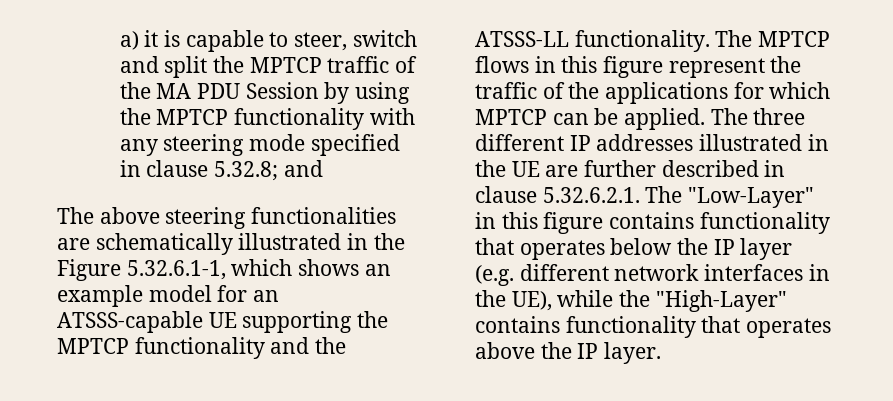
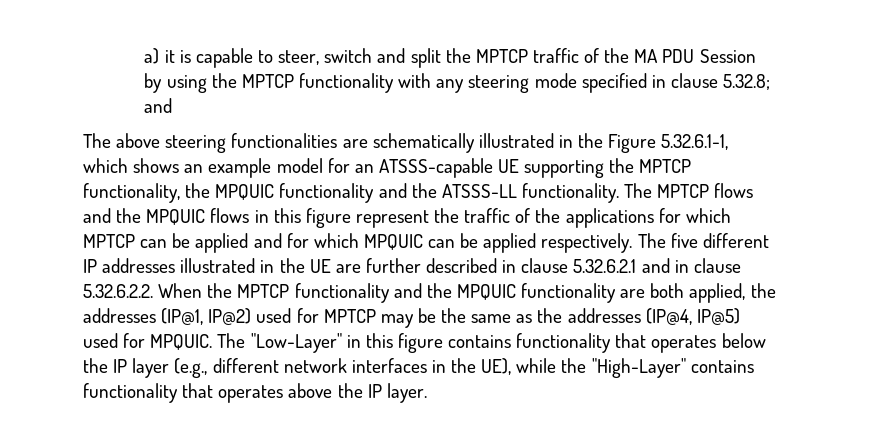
(129, 346) none -> [83,183,275,203] functionality, the MPQUIC
(529, 64) none -> [83,208,250,225] and the MPQUIC flows
[624,108,806,130] applied. The three -> [195,233,698,253] applied and for which MPQUIC can be applied respectively. The five
[542,187,640,203] 5.32.6.2.1. -> [573,258,741,273] [83,283,776,303] [83,308,740,328] [83,333,213,350] 5.32.6.2.1 and in clause 5.32.6.2.2. When the MPTCP functionality and the MPQUIC functionality are both applied, the addresses (IP@1, IP@2) used for MPTCP may be the same as the addresses (IP@4, IP@5) used for MPQUIC.
[475,265,514,286] (e.g. -> [174,358,208,378] (e.g.,

